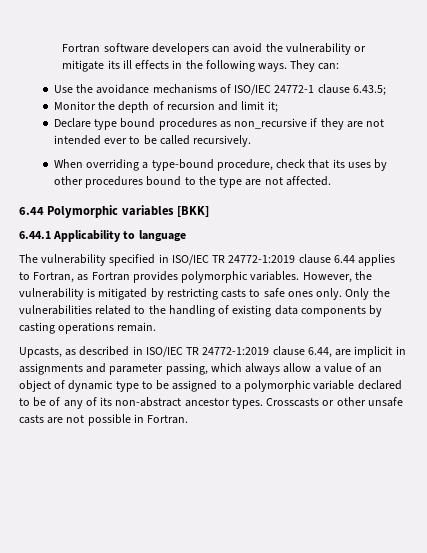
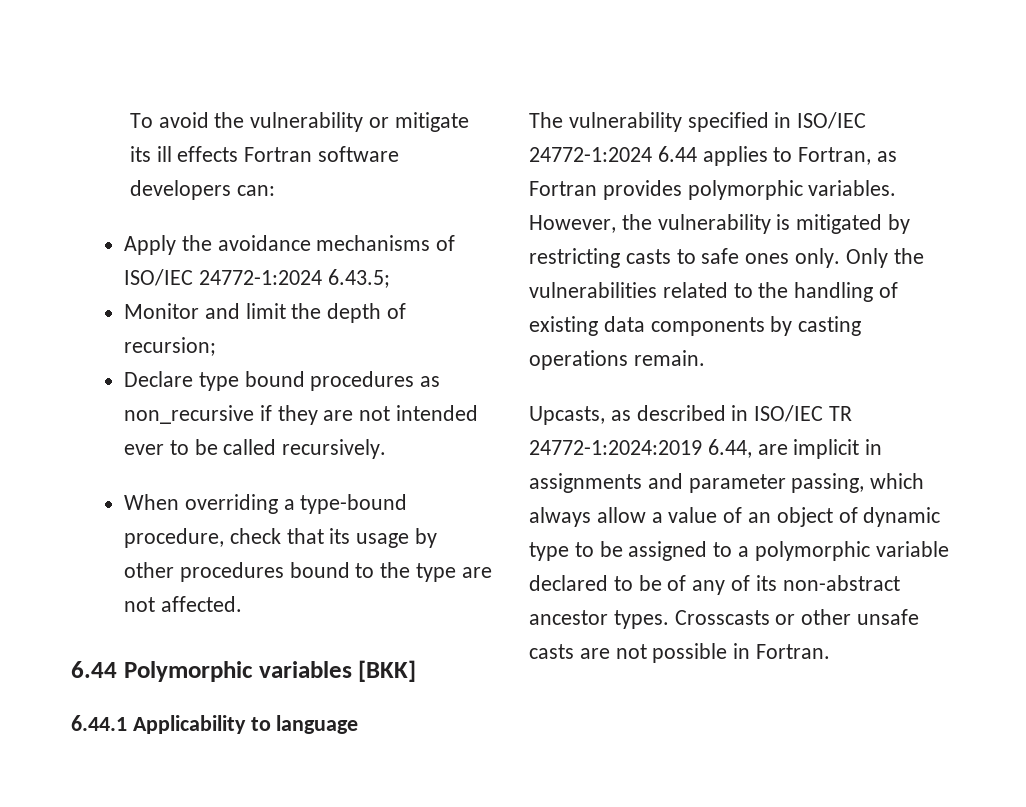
[62,43,231,55] Fortran software developers can -> [129,113,153,128] To
[172,60,316,72] in the following ways. They -> [244,146,400,162] [129,180,231,200] Fortran software developers
[53,85,73,93] Use -> [124,235,177,255] Apply
[274,84,350,94] 24772-1 clause -> [198,270,322,285] 24772-1:2024
(96, 105) none -> [204,303,286,319] and limit
[166,101,278,113] recursion and limit it; -> [124,337,217,356] recursion;
[347,162,371,168] uses -> [356,533,410,548] usage
[212,254,331,264] TR 24772-1:2019 clause -> [529,147,652,162] 24772-1:2024
[202,346,305,356] 24772-1:2019 clause -> [529,440,702,455] 24772-1:2024:2019

